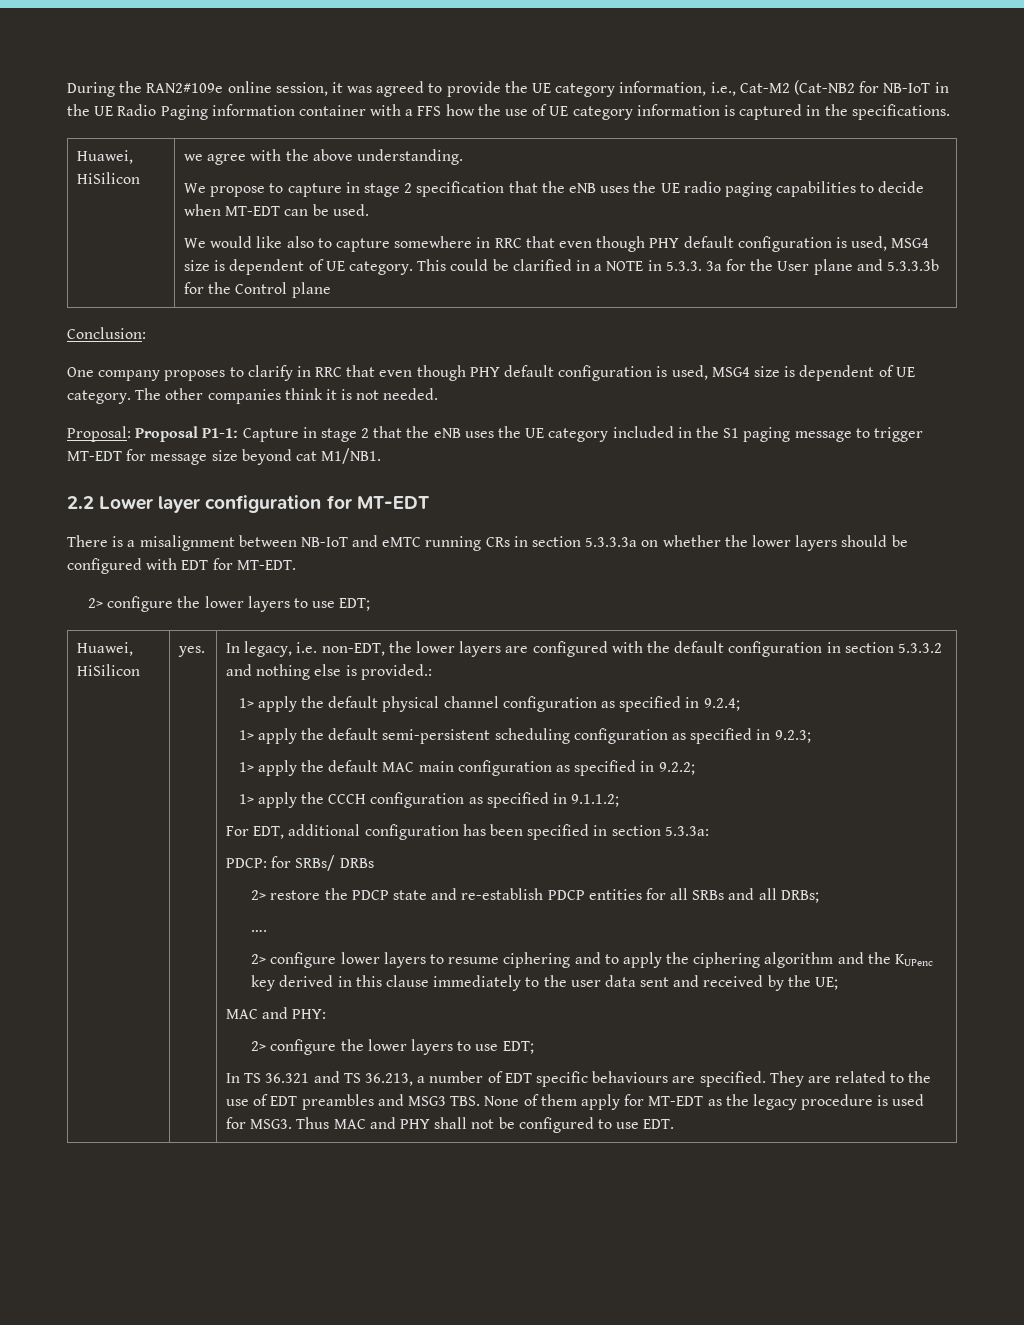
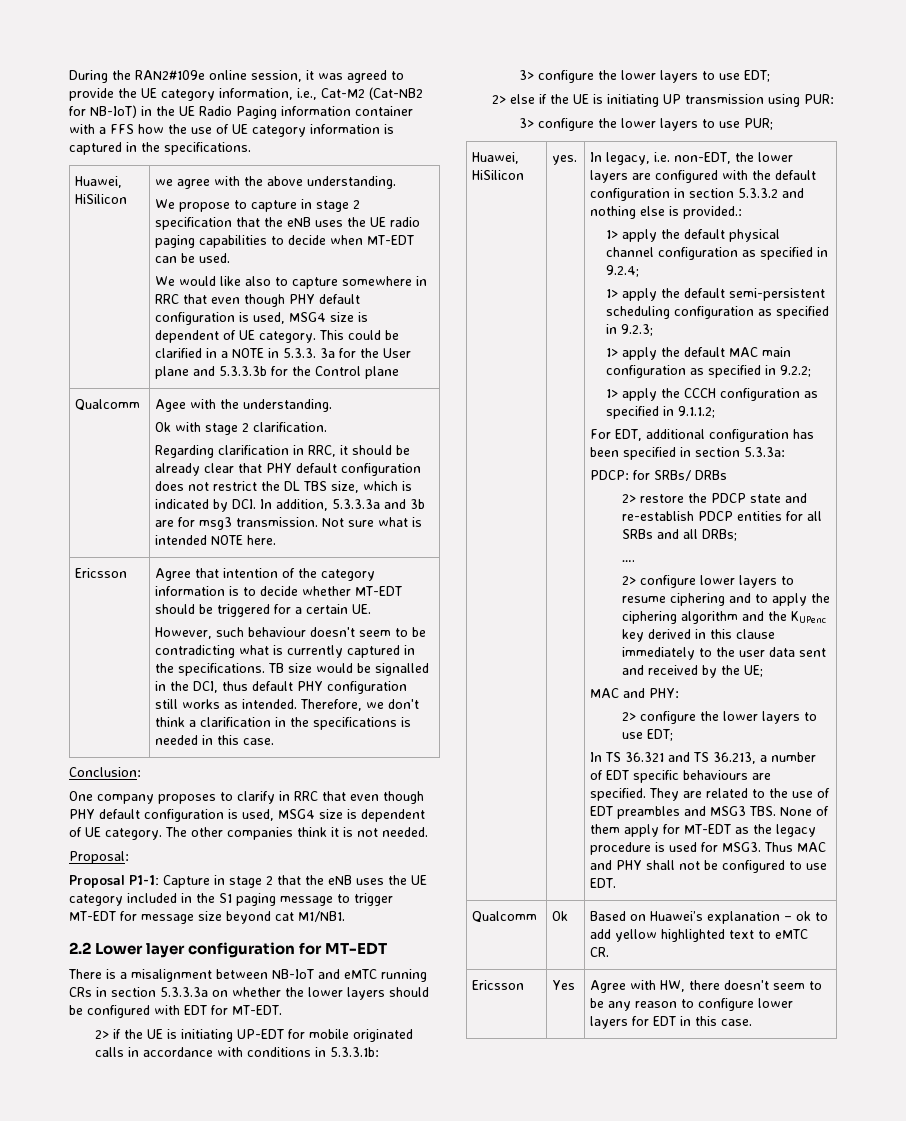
[883,83,931,93] NB-IoT -> [90,105,137,118] NB-IoT)
(331, 290) none -> [75,399,141,411] [155,399,333,412] [155,422,328,435] [155,445,411,458] [155,463,422,476] [155,481,413,493] [155,499,426,512] [155,517,423,530] [155,535,277,545] [75,568,128,578] [155,568,376,581] [155,586,403,596] [155,604,372,617] [155,627,427,639] [155,645,416,658] [155,663,430,676] [155,681,408,694] [155,699,420,711] [155,717,412,730] [155,735,275,745] // Qualcomm | Agee with the understanding. // Ok with stage 2 clarification. // Regarding clarification in RRC, it should be already clear that PHY default configuration does not restrict the DL TBS size, which is indicated by DCI. In addition, 5.3.3.3a and 3b are for msg3 transmission. Not sure what is intended NOTE here. // Ericsson | Agree that intention of the category information is to decide whether MT-EDT should be triggered for a certain UE. // However, such behaviour doesn't seem to be contradicting what is currently captured in the specifications. TB size would be signalled in the DCI, thus default PHY configuration still works as intended. Therefore, we don't think a clarification in the specifications is needed in this case.
(131, 434) none -> (129, 857) //
[107,596,371,612] configure the lower layers to use EDT; -> [113,1029,414,1042] [95,1047,380,1057] [518,70,770,83] [492,94,835,107] [518,118,773,131] if the UE is initiating UP-EDT for mobile originated calls in accordance with conditions in 5.3.3.1b: // 3> configure the lower layers to use EDT; // 2> else if the UE is initiating UP transmission using PUR: // 3> configure the lower layers to use PUR;
(675, 1124) none -> [472,911,538,923] [552,911,569,921] [590,911,829,924] [590,929,809,942] [590,947,610,957] [472,980,525,990] [552,980,576,990] [590,980,823,993] [590,998,794,1011] [590,1016,753,1029] // Qualcomm | Ok | Based on Huawei’s explanation – ok to add yellow highlighted text to eMTC CR. // Ericsson | Yes | Agree with HW, there doesn't seem to be any reason to configure lower layers for EDT in this case.

